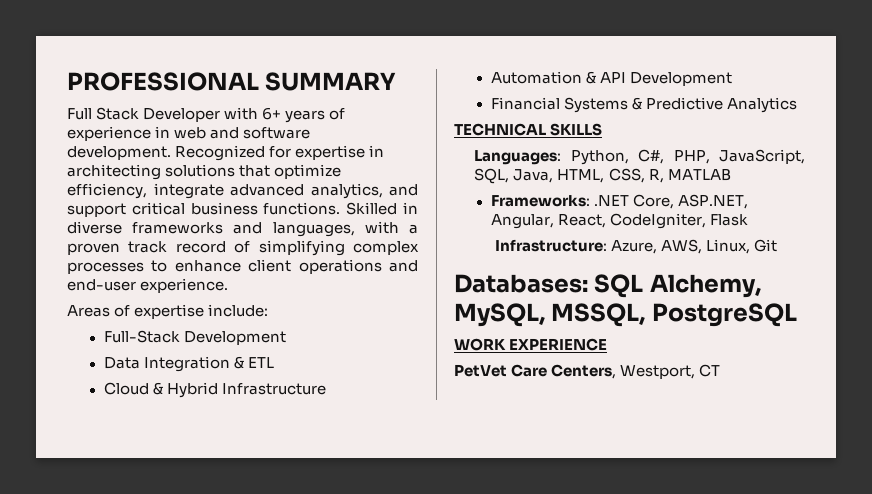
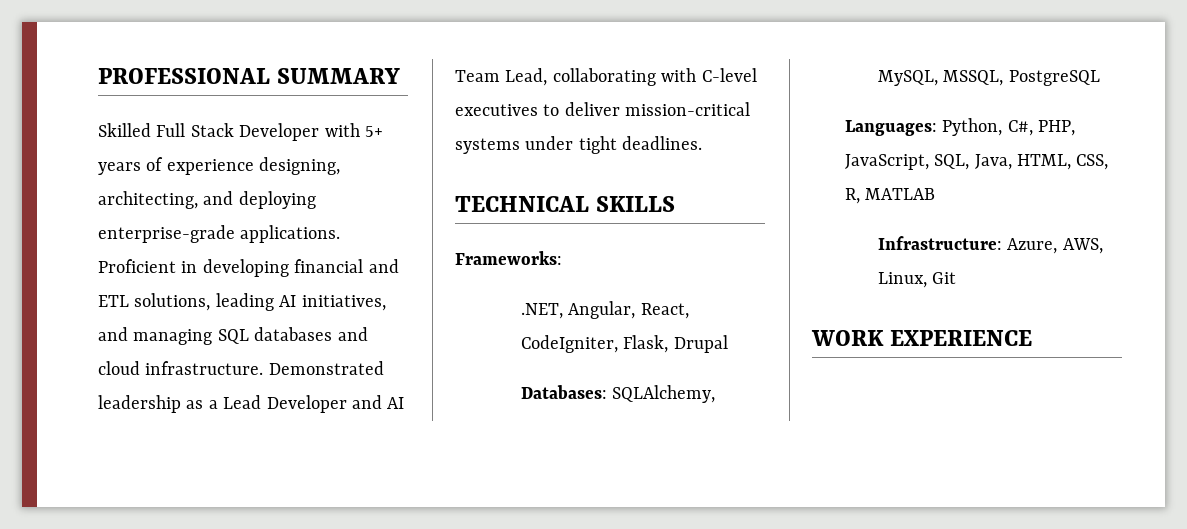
(397, 81) none -> [98,123,151,137] Skilled
[262,107,282,120] 6+ -> [365,126,383,137] 5+
[155,126,311,139] [67,145,385,161] [67,164,342,180] [67,183,418,199] [67,202,418,217] [67,221,418,237] [67,240,419,256] [67,259,418,274] [67,278,229,293] [67,304,269,319] [103,330,286,345] [103,356,275,372] [103,382,327,398] [490,71,733,86] [490,97,798,113] [454,123,603,136] in web and software development. Recognized for expertise in architecting solutions that optimize efficiency, integrate advanced analytics, and support critical business functions. Skilled in diverse frameworks and languages, with a proven track record of simplifying complex processes to enhance client operations and end-user experience. // Areas of expertise include: // Full-Stack Development // Data Integration & ETL // Cloud & Hybrid Infrastructure // Automation & API Development // Financial Systems & Predictive Analytics // TECHNICAL SKILLS -> [259,157,341,175] [98,191,316,209] [98,225,341,243] [98,259,399,277] [98,293,386,311] [98,327,368,345] [98,361,384,375] [98,395,405,413] [455,68,757,86] [455,102,751,116] [455,136,703,154] [455,196,676,212] [455,251,562,265] [520,301,689,319] [520,335,728,353] [520,385,716,403] [877,70,1100,86] designing, architecting, and deploying enterprise-grade applications. Proficient in developing financial and ETL solutions, leading AI initiatives, and managing SQL databases and cloud infrastructure. Demonstrated leadership as a Lead Developer and AI Team Lead, collaborating with C-level executives to deliver mission-critical systems under tight deadlines. // TECHNICAL SKILLS // Frameworks: // .NET, Angular, React, CodeIgniter, Flask, Drupal // Databases: SQLAlchemy, MySQL, MSSQL, PostgreSQL
[490,194,749,209] [490,213,749,229] // Frameworks: .NET Core, ASP.NET, Angular, React, CodeIgniter, Flask -> (936, 194) none
[454,274,761,298] [454,303,797,327] [454,338,608,351] [454,364,721,379] Databases: SQL Alchemy, MySQL, MSSQL, PostgreSQL // WORK EXPERIENCE // PetVet Care Centers, Westport, CT -> [811,330,1033,346] WORK EXPERIENCE

